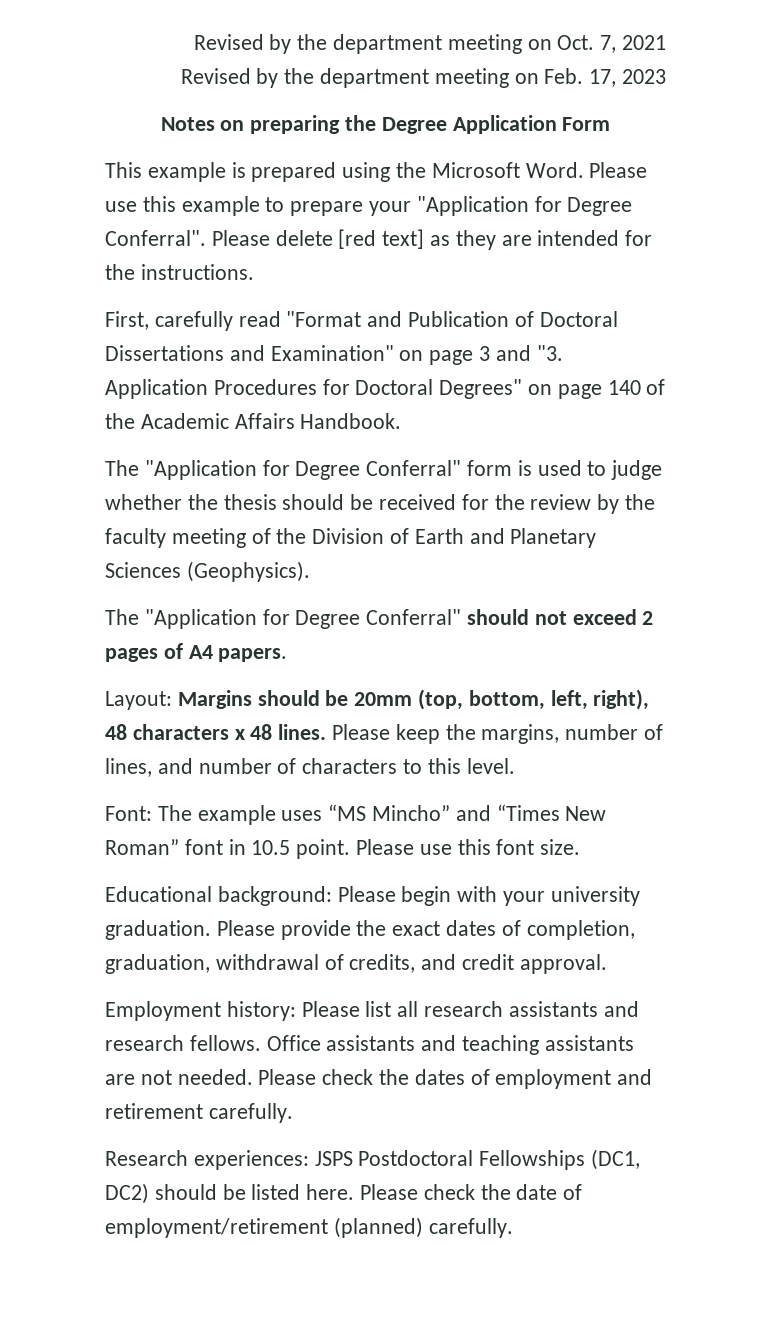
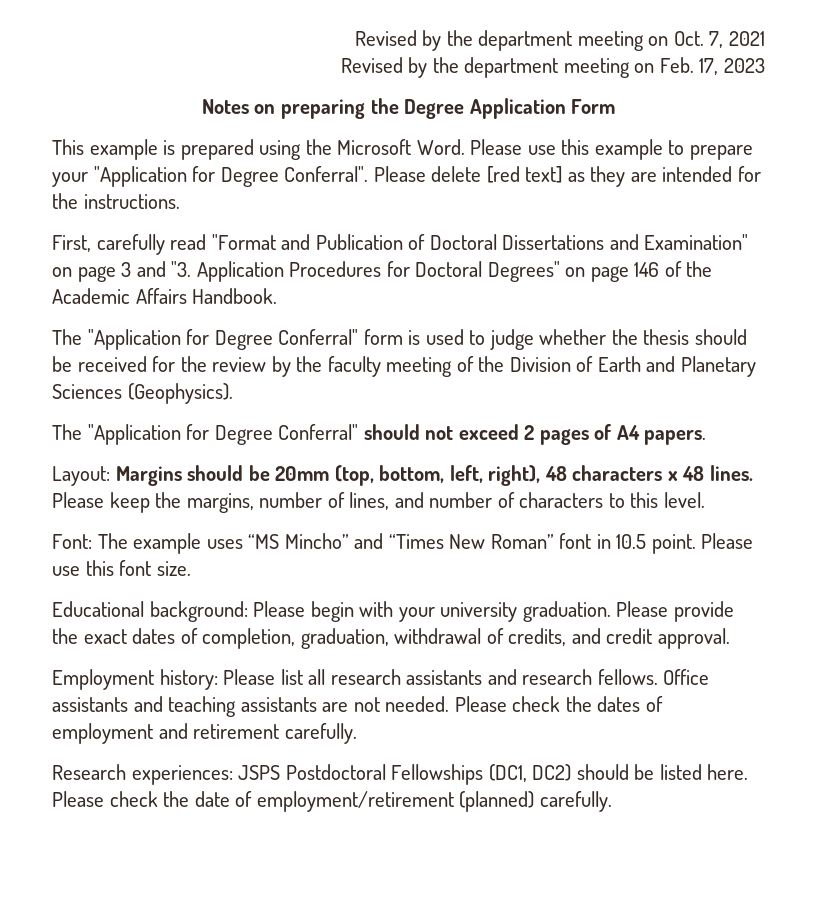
[607,380,641,395] 140 -> [634,262,660,277] 146

